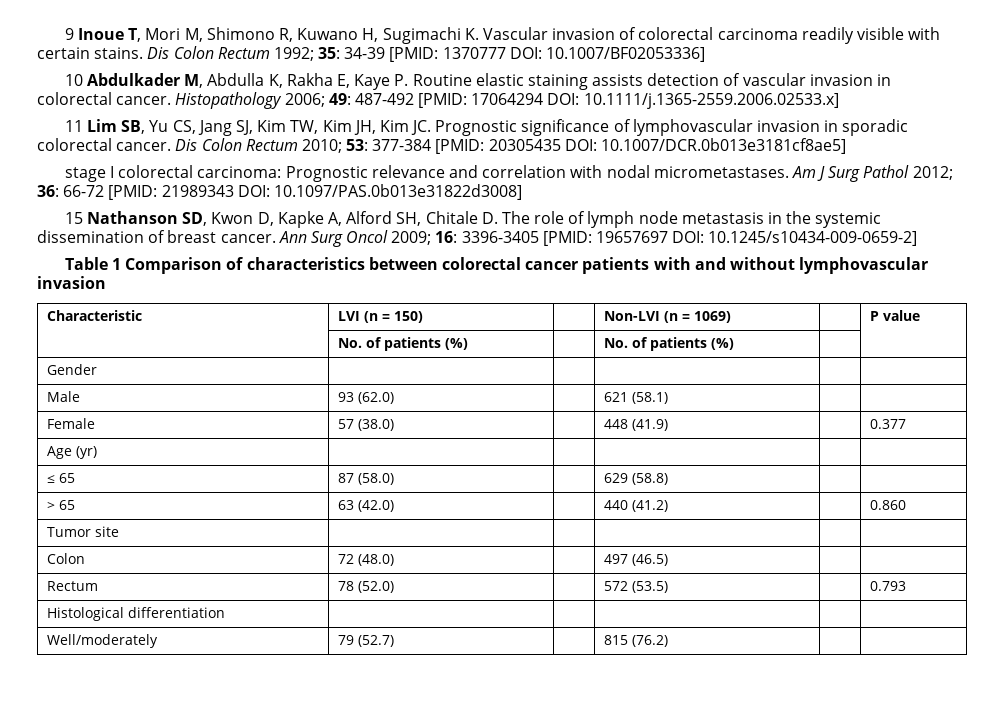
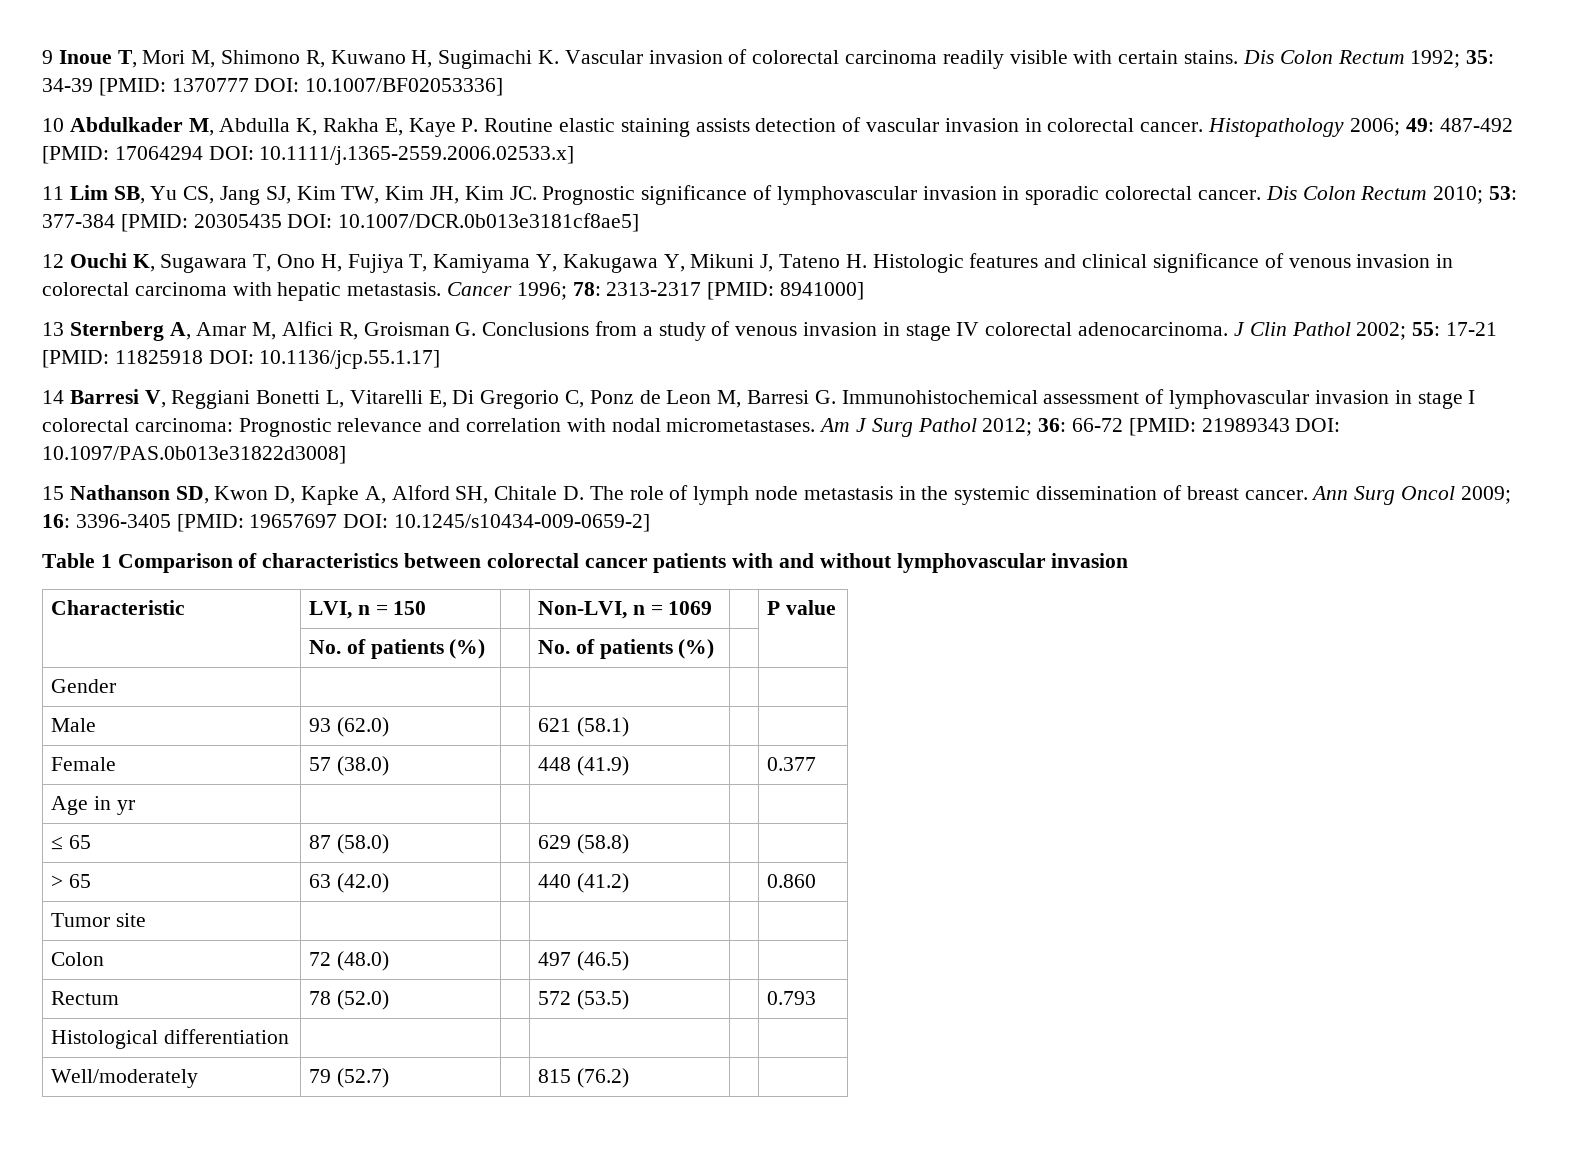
(847, 146) none -> [42,253,1454,273] [42,282,865,301] [42,321,1497,341] [42,350,441,369] [42,389,1412,409] 12 Ouchi K, Sugawara T, Ono H, Fujiya T, Kamiyama Y, Kakugawa Y, Mikuni J, Tateno H. Histologic features and clinical significance of venous invasion in colorectal carcinoma with hepatic metastasis. Cancer 1996; 78: 2313-2317 [PMID: 8941000] // 13 Sternberg A, Amar M, Alfici R, Groisman G. Conclusions from a study of venous invasion in stage IV colorectal adenocarcinoma. J Clin Pathol 2002; 55: 17-21 [PMID: 11825918 DOI: 10.1136/jcp.55.1.17] // 14 Barresi V, Reggiani Bonetti L, Vitarelli E, Di Gregorio C, Ponz de Leon M, Barresi G. Immunohistochemical assessment of lymphovascular invasion in
[338,311,424,323] [604,311,732,323] LVI (n = 150) | | Non-LVI (n = 1069) -> [308,601,427,619] [537,601,713,619] LVI, n = 150 | | Non-LVI, n = 1069
[76,446,98,459] (yr) -> [93,796,135,815] in yr

